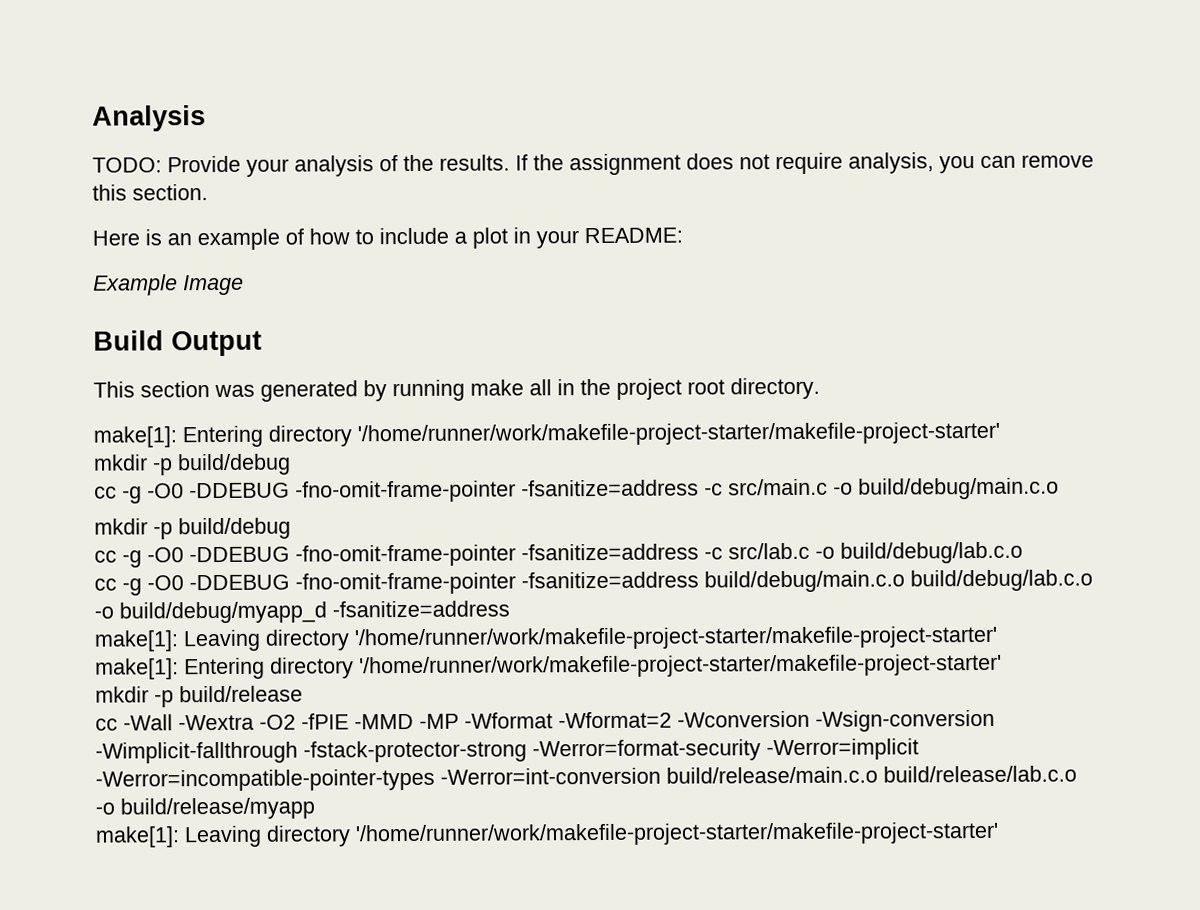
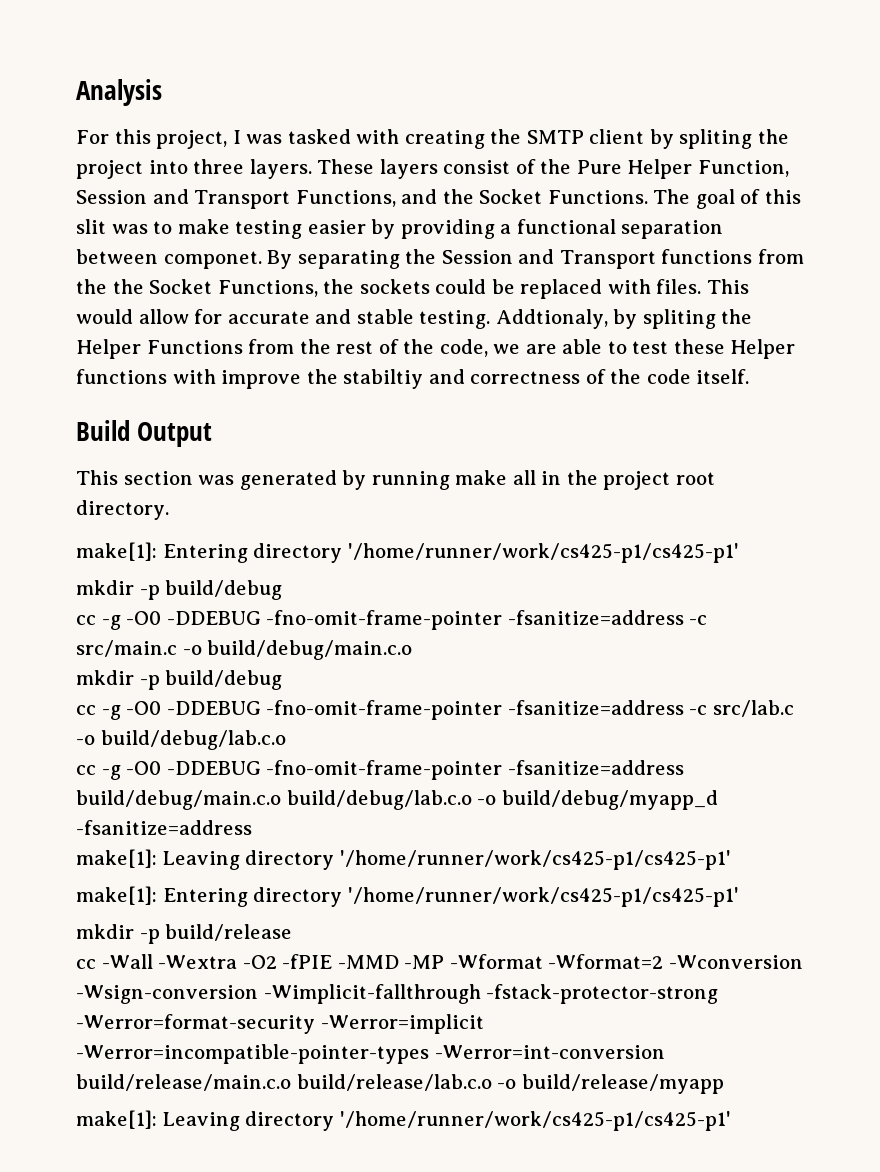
[92,152,1094,177] [92,184,208,201] [92,227,683,251] [93,274,244,296] TODO: Provide your analysis of the results. If the assignment does not require analysis, you can remove this section. // Here is an example of how to include a plot in your README: // Example Image -> [76,129,789,149] [76,159,789,179] [76,189,801,209] [76,219,724,239] [76,249,804,269] [76,279,749,299] [76,309,753,329] [76,339,796,359] [76,369,750,389] For this project, I was tasked with creating the SMTP client by spliting the project into three layers. These layers consist of the Pure Helper Function, Session and Transport Functions, and the Socket Functions. The goal of this slit was to make testing easier by providing a functional separation between componet. By separating the Session and Transport functions from the the Socket Functions, the sockets could be replaced with files. This would allow for accurate and stable testing. Addtionaly, by spliting the Helper Functions from the rest of the code, we are able to test these Helper functions with improve the stabiltiy and correctness of the code itself.
[357,421,1000,447] '/home/runner/work/makefile-project-starter/makefile-project-starter' -> [347,543,739,563] '/home/runner/work/cs425-p1/cs425-p1'
[354,625,998,651] [95,653,1002,680] '/home/runner/work/makefile-project-starter/makefile-project-starter' // make[1]: Entering directory '/home/runner/work/makefile-project-starter/makefile-project-starter' -> [339,850,731,870] [76,886,739,907] '/home/runner/work/cs425-p1/cs425-p1' // make[1]: Entering directory '/home/runner/work/cs425-p1/cs425-p1'
[355,821,999,847] '/home/runner/work/makefile-project-starter/makefile-project-starter' -> [339,1111,731,1131] '/home/runner/work/cs425-p1/cs425-p1'

